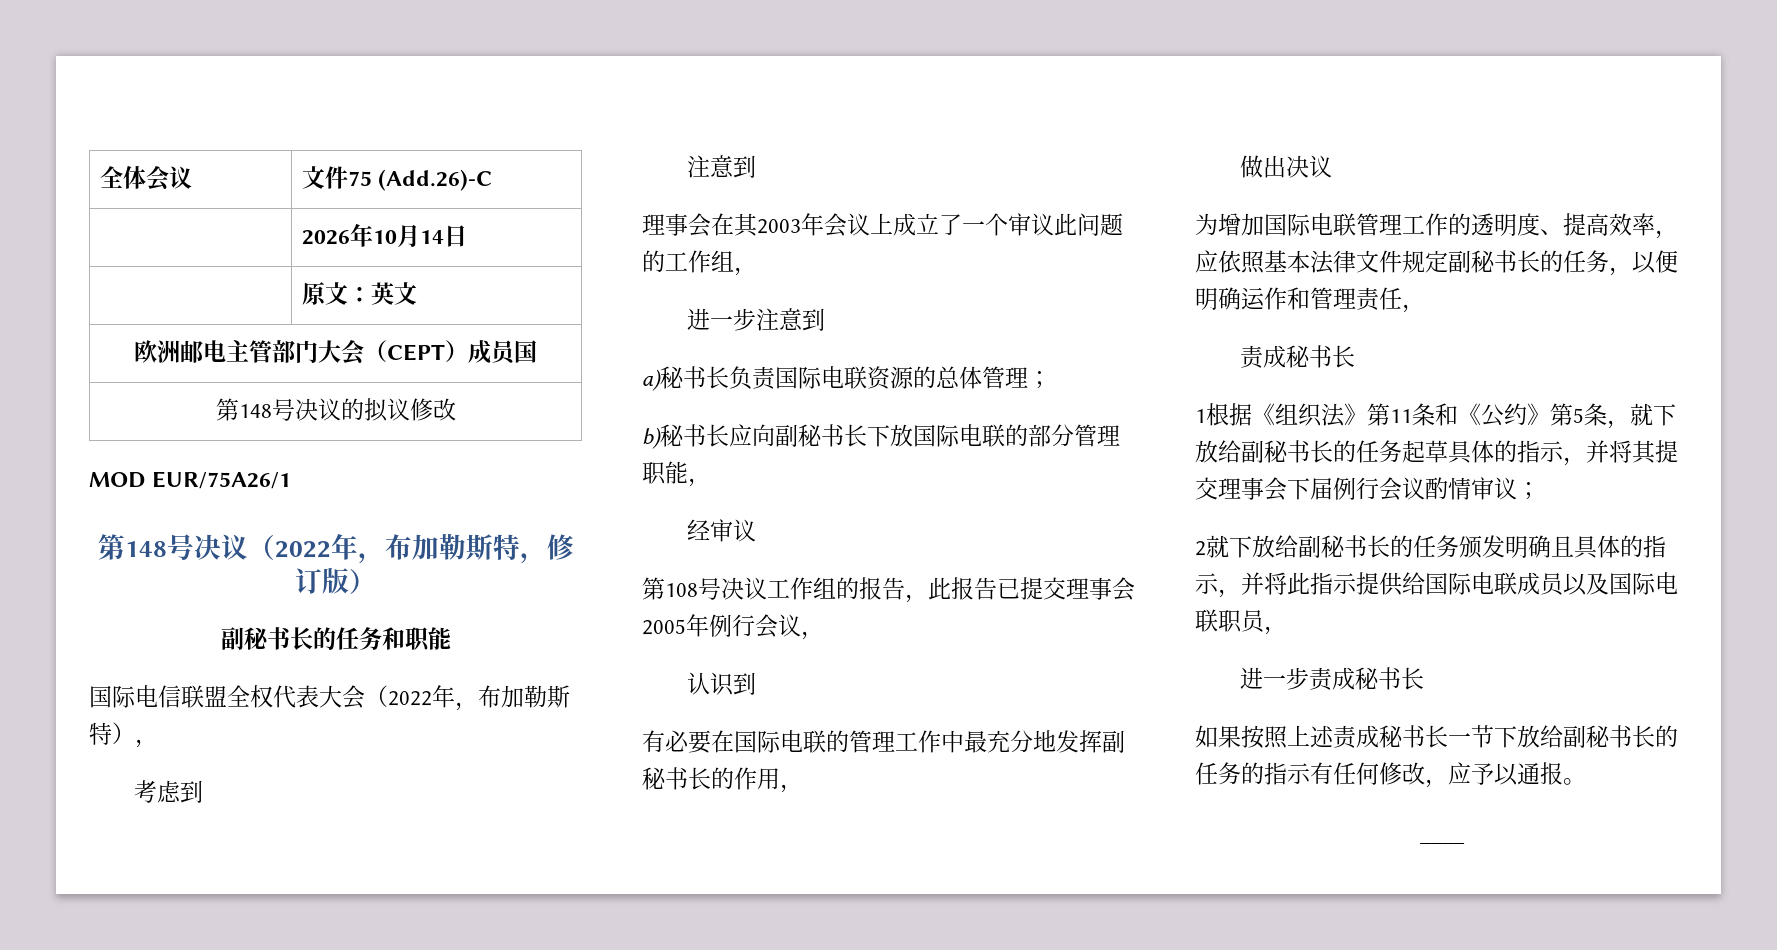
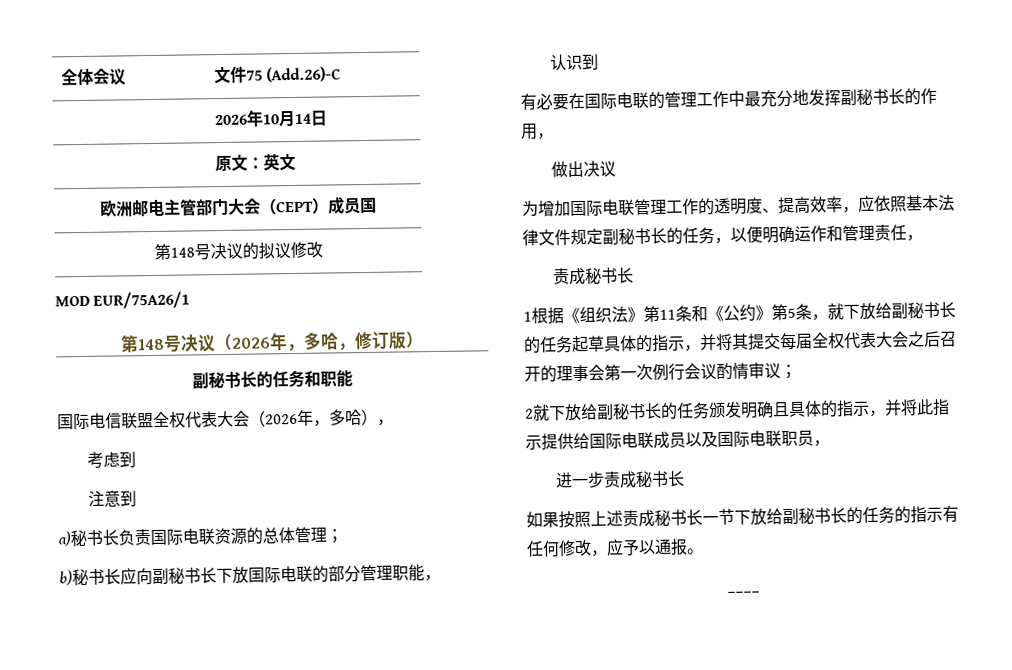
[274,533,520,564] 2022年，布加勒斯特 -> [232,331,339,352] 2026年，多哈
[388,685,570,711] [89,722,112,745] 2022年，布加勒斯特 -> [265,409,362,427] 2026年，多哈
[642,213,1123,237] [642,250,757,276] [686,308,825,331] // 理事会在其2003年会议上成立了一个审议此问题的工作组， // 进一步注意到 -> (138, 498) none
[686,519,756,542] [642,577,1135,603] [642,614,824,640] // 经审议 // 第108号决议工作组的报告，此报告已提交理事会2005年例行会议， -> (441, 577) none
[1218,477,1333,501] 理事会下届 -> [780,330,957,350] [524,363,653,383] 每届全权代表大会之后召开的理事会第一次

